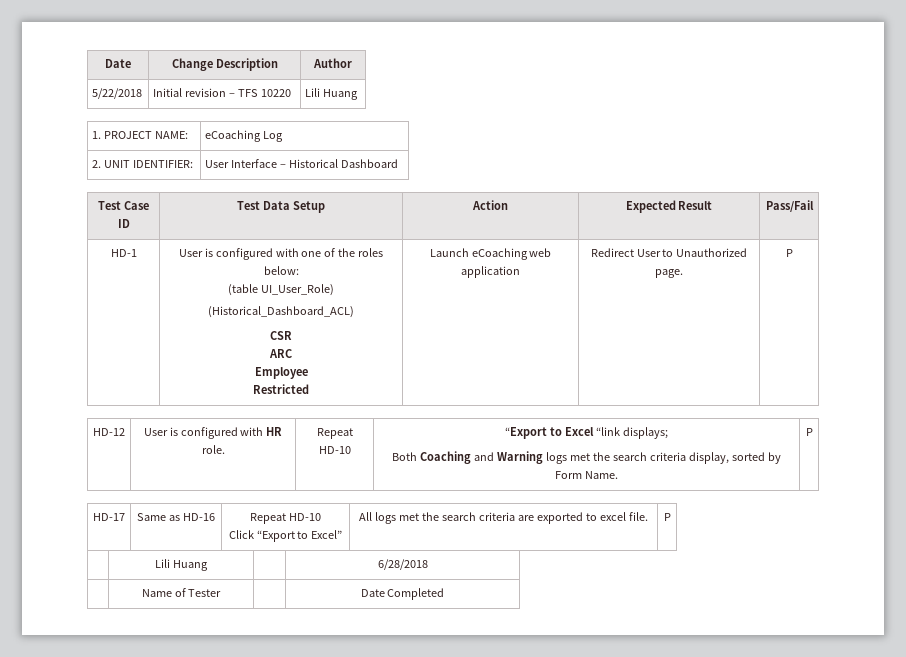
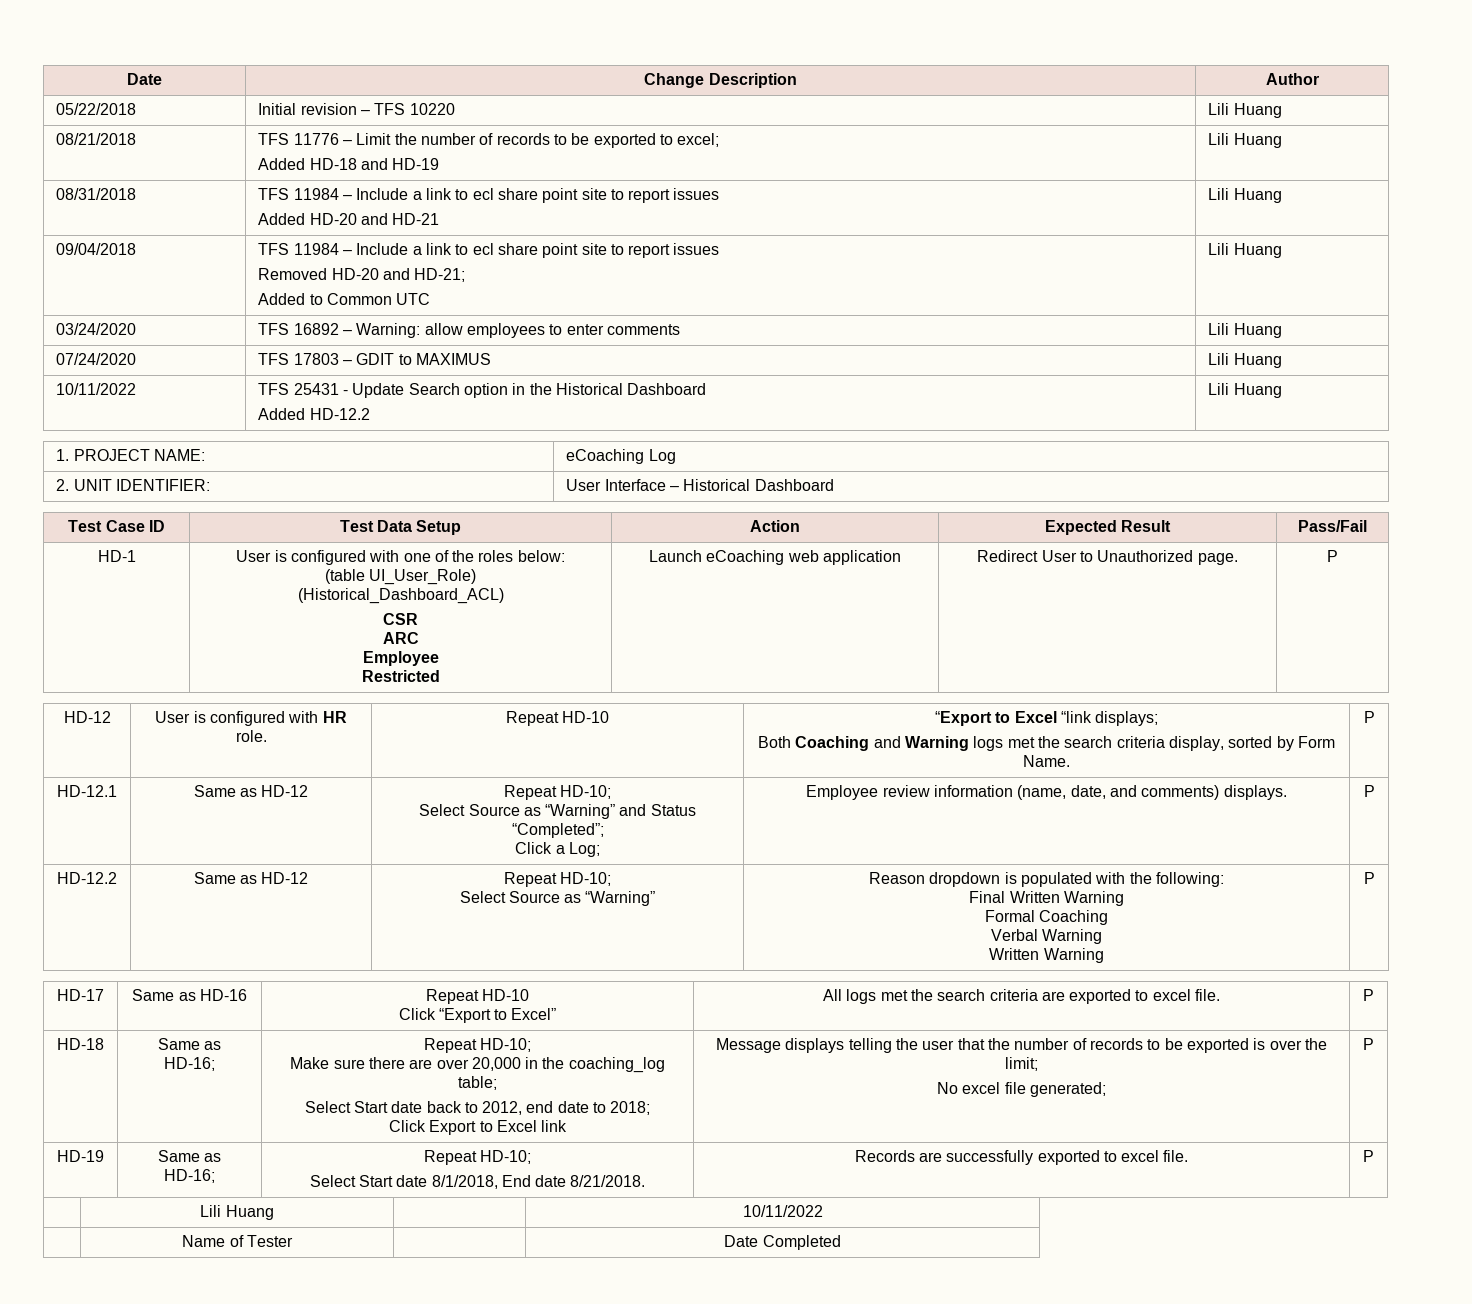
[92,88,143,99] 5/22/2018 -> [56,103,137,115] 05/22/2018
(359, 94) none -> [56,133,137,145] [258,133,720,148] [258,158,440,170] [1208,133,1282,148] [56,188,137,200] [258,188,720,203] [258,213,440,225] [1208,188,1282,203] [56,243,137,255] [258,243,720,258] [258,268,466,282] [258,293,431,305] [1208,243,1282,258] [56,323,137,335] [258,323,680,338] [1208,323,1282,338] [56,353,137,365] [258,353,491,365] [1208,353,1282,368] [56,383,137,395] [258,383,707,398] [258,408,370,420] [1208,383,1282,398] // 08/21/2018 | TFS 11776 – Limit the number of records to be exported to excel; // Added HD-18 and HD-19 | Lili Huang // 08/31/2018 | TFS 11984 – Include a link to ecl share point site to report issues // Added HD-20 and HD-21 | Lili Huang // 09/04/2018 | TFS 11984 – Include a link to ecl share point site to report issues // Removed HD-20 and HD-21; // Added to Common UTC | Lili Huang // 03/24/2020 | TFS 16892 – Warning: allow employees to enter comments | Lili Huang // 07/24/2020 | TFS 17803 – GDIT to MAXIMUS | Lili Huang // 10/11/2022 | TFS 25431 - Update Search option in the Historical Dashboard // Added HD-12.2 | Lili Huang
(813, 432) none -> [57,785,117,797] [193,785,309,797] [503,785,612,800] [419,804,696,819] [511,823,604,838] [515,842,600,857] [806,785,1287,800] [1363,785,1375,797] [57,872,117,884] [193,872,309,884] [503,872,612,887] [459,891,656,906] [869,872,1224,887] [969,891,1124,906] [984,910,1109,925] [990,929,1103,944] [989,948,1104,963] [1363,872,1375,884] // HD-12.1 | Same as HD-12 | Repeat HD-10; // Select Source as “Warning” and Status “Completed”; // Click a Log; | Employee review information (name, date, and comments) displays. | P // HD-12.2 | Same as HD-12 | Repeat HD-10; // Select Source as “Warning” | Reason dropdown is populated with the following: // Final Written Warning // Formal Coaching // Verbal Warning // Written Warning | P
(671, 517) none -> [57,1038,104,1050] [157,1038,222,1050] [164,1057,215,1071] [423,1038,532,1053] [290,1057,665,1073] [458,1076,497,1090] [304,1101,651,1115] [388,1120,568,1135] [716,1038,1327,1053] [1005,1057,1038,1071] [937,1082,1106,1097] [1363,1038,1374,1050] [57,1150,104,1162] [157,1150,222,1162] [164,1169,215,1183] [423,1150,532,1165] [309,1175,646,1189] [854,1150,1189,1165] [1363,1150,1374,1162] // HD-18 | Same as HD-16; | Repeat HD-10; // Make sure there are over 20,000 in the coaching_log table; // Select Start date back to 2012, end date to 2018; // Click Export to Excel link | Message displays telling the user that the number of records to be exported is over the limit; // No excel file generated; | P // HD-19 | Same as HD-16; | Repeat HD-10; // Select Start date 8/1/2018, End date 8/21/2018. | Records are successfully exported to excel file. | P
[377,559,428,570] 6/28/2018 -> [742,1205,823,1217] 10/11/2022

